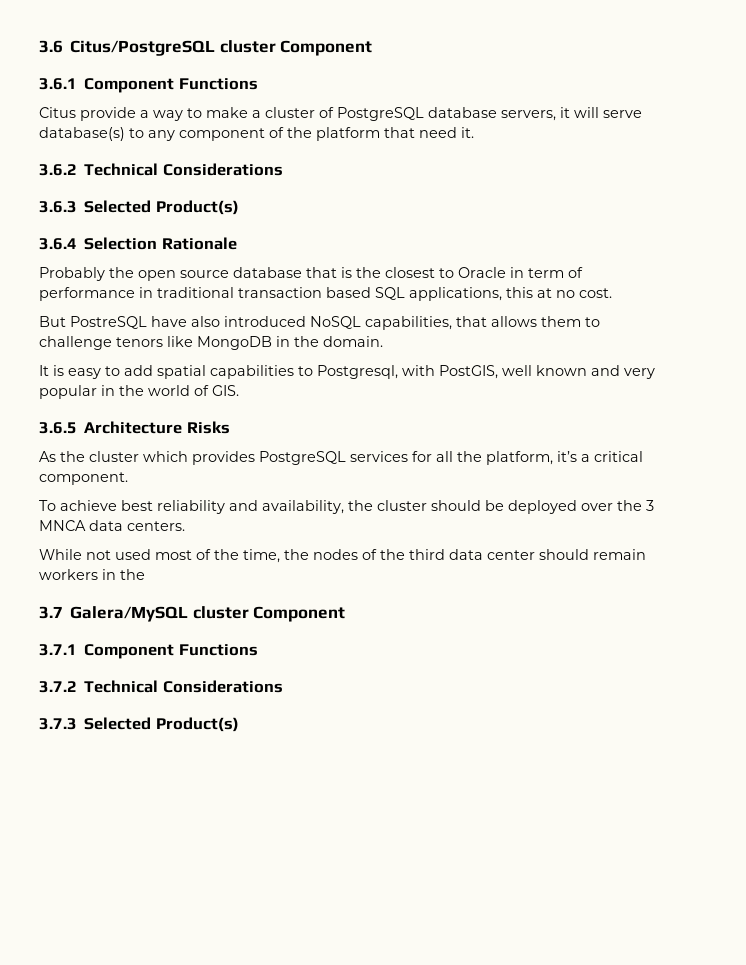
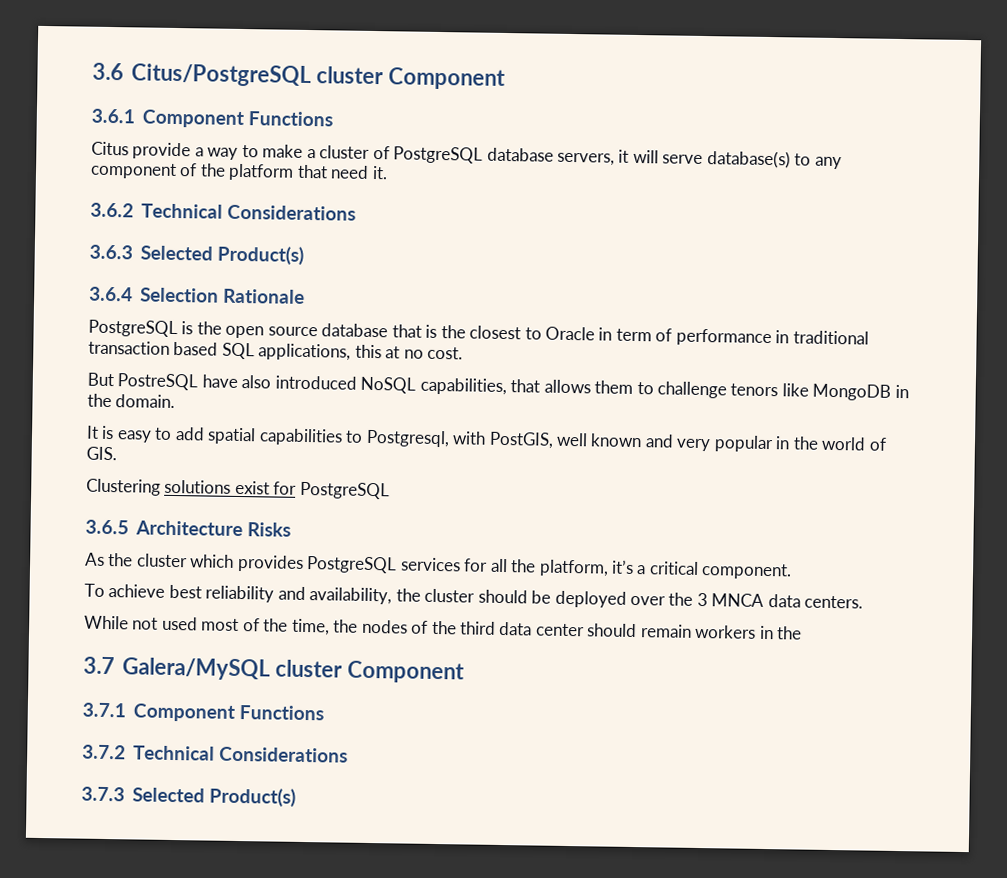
[39,267,105,281] Probably -> [88,319,194,338] PostgreSQL is
(239, 390) none -> [86,478,390,500] // Clustering solutions exist for PostgreSQL

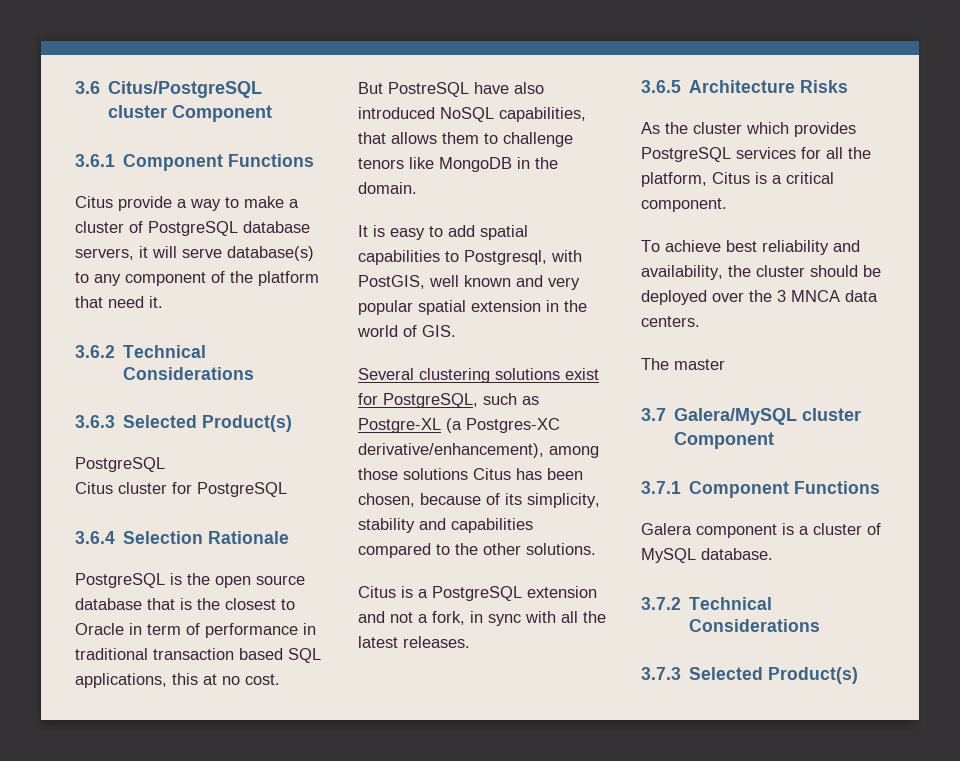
(305, 255) none -> [75,457,165,472] [75,482,287,497] // PostgreSQL // Citus cluster for PostgreSQL
(774, 444) none -> [418,300,541,315] spatial extension
[86,478,161,496] Clustering -> [358,368,490,383] Several clustering
[299,481,390,500] PostgreSQL -> [383,393,539,408] [358,418,560,433] [358,443,599,458] [358,468,583,480] [358,493,600,508] [358,518,533,533] [358,543,596,558] [358,586,597,601] [358,611,606,626] [358,636,470,648] PostgreSQL, such as Postgre-XL (a Postgres-XC derivative/enhancement), among those solutions Citus has been chosen, because of its simplicity, stability and capabilities compared to the other solutions. // Citus is a PostgreSQL extension and not a fork, in sync with all the latest releases.
[611,559,635,574] it’s -> [712,172,767,184] Citus is
[84,615,803,640] While not used most of the time, the nodes of the third data center should remain workers in the -> [641,358,725,370] The master
(325, 713) none -> [641,523,881,538] [641,548,773,563] // Galera component is a cluster of MySQL database.

